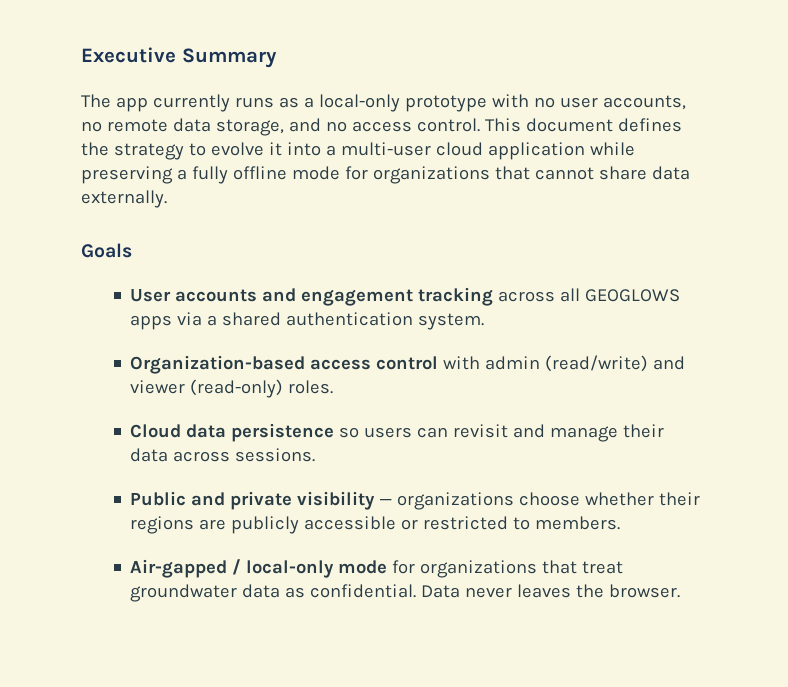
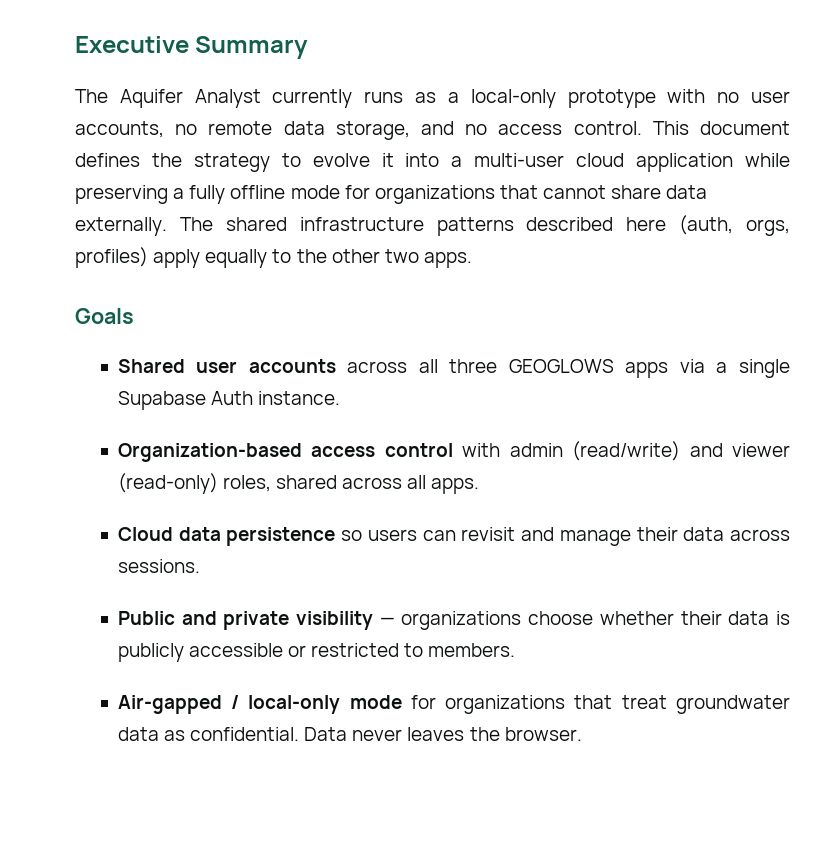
[115,97,148,112] app -> [119,89,261,108] Aquifer Analyst
[81,243,132,258] [130,287,581,306] // Goals // User accounts and engagement tracking across all -> [179,215,790,236] [75,247,472,268] [75,308,134,324] [117,359,498,373] The shared infrastructure patterns described here (auth, orgs, profiles) apply equally to the other two apps. // Goals // Shared user accounts across all three
[222,312,485,330] shared authentication system. -> [739,359,791,378] [117,391,341,410] single Supabase Auth instance.
[288,380,334,394] roles. -> [222,475,480,494] roles, shared across all apps.
[130,516,227,534] regions are -> [728,611,791,625] data is

